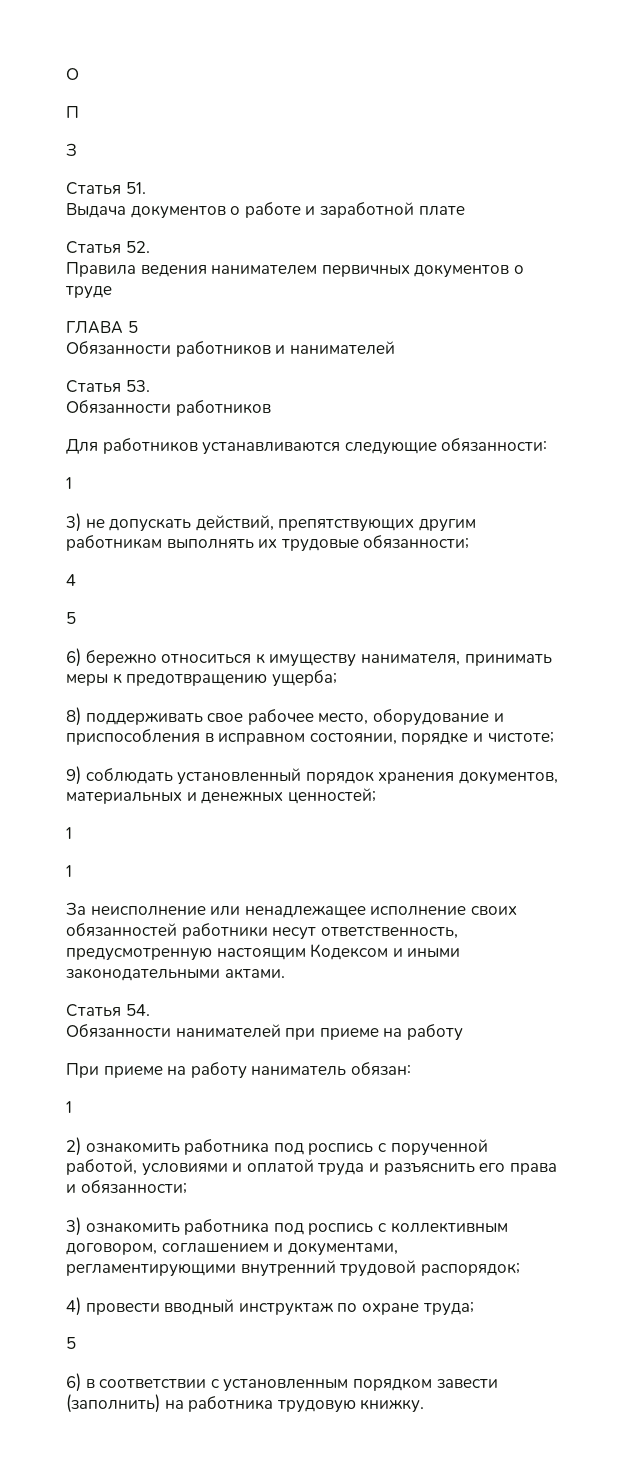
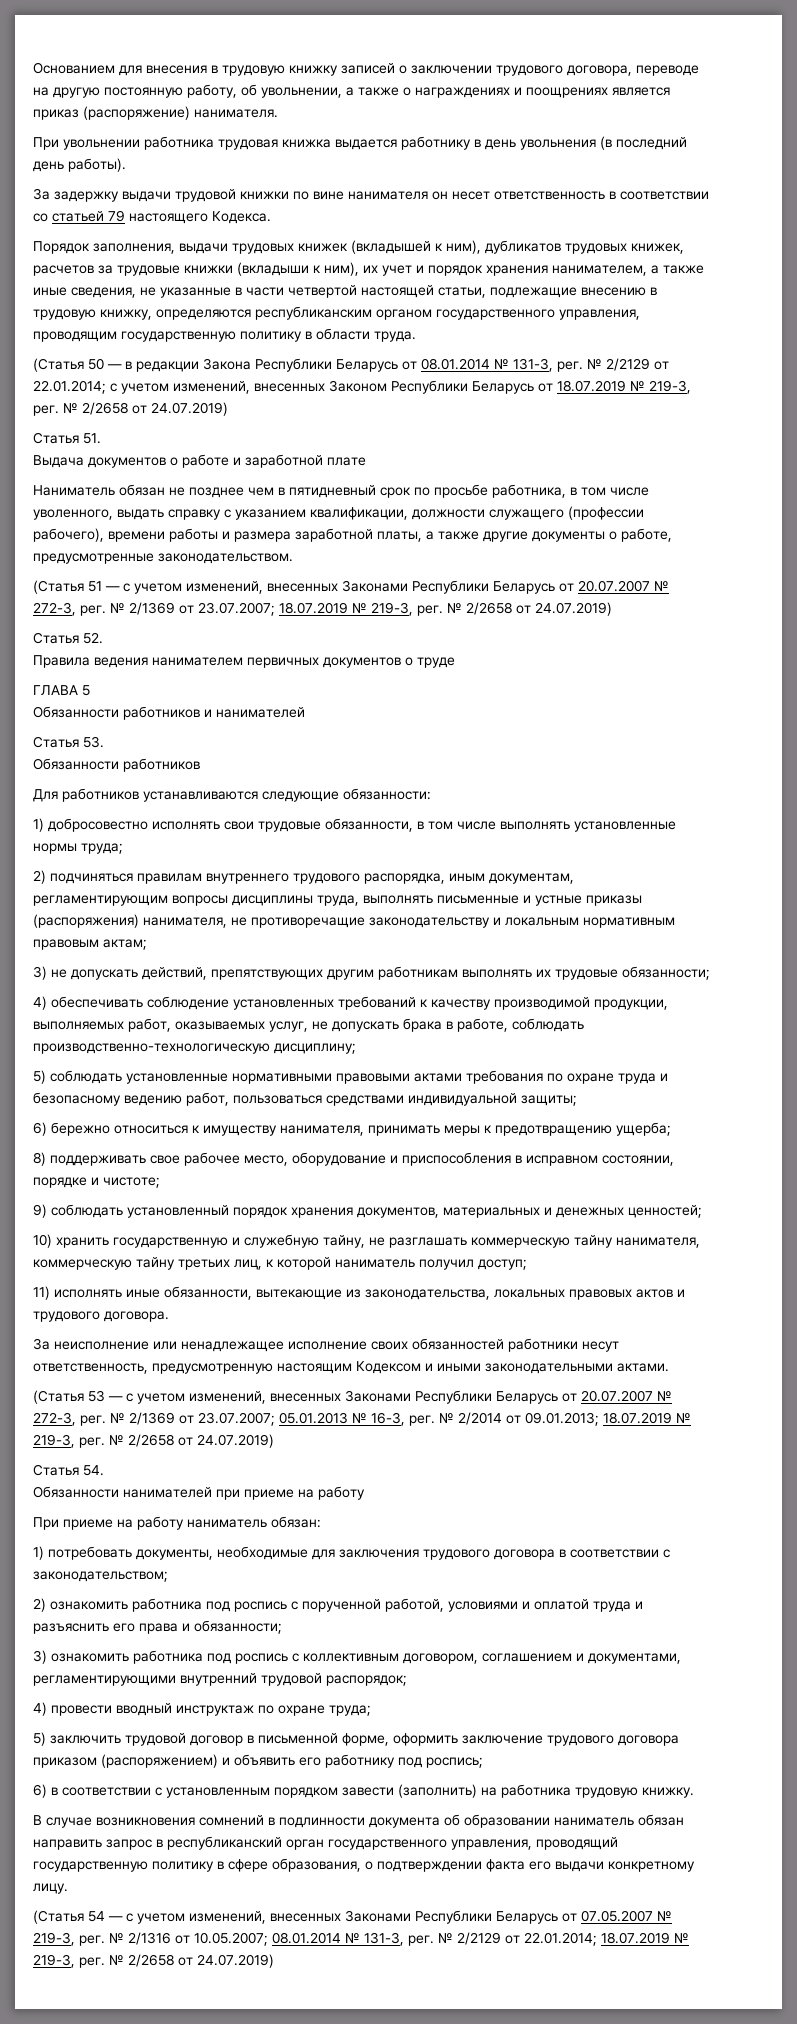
[66,68,79,80] [66,106,79,118] [66,143,77,156] О // П // З -> [33,62,699,76] [33,84,670,98] [33,106,278,120] [33,136,687,150] [33,158,126,172] [33,188,709,202] [33,210,271,224] [33,240,684,254] [33,262,704,276] [33,285,657,298] [33,306,640,320] [33,328,416,342] [33,358,669,372] [33,380,691,394] [33,402,228,416] Основанием для внесения в трудовую книжку записей о заключении трудового договора, переводе на другую постоянную работу, об увольнении, а также о награждениях и поощрениях является приказ (распоряжение) нанимателя. // При увольнении работника трудовая книжка выдается работнику в день увольнения (в последний день работы). // За задержку выдачи трудовой книжки по вине нанимателя он несет ответственность в соответствии со статьей 79 настоящего Кодекса. // Порядок заполнения, выдачи трудовых книжек (вкладышей к ним), дубликатов трудовых книжек, расчетов за трудовые книжки (вкладыши к ним), их учет и порядок хранения нанимателем, а также иные сведения, не указанные в части четвертой настоящей статьи, подлежащие внесению в трудовую книжку, определяются республиканским органом государственного управления, проводящим государственную политику в области труда. // (Статья 50 — в редакции Закона Республики Беларусь от 08.01.2014 № 131-З, рег. № 2/2129 от 22.01.2014; с учетом изменений, внесенных Законом Республики Беларусь от 18.07.2019 № 219-З, рег. № 2/2658 от 24.07.2019)
(465, 211) none -> [33,484,649,498] [33,506,644,520] [33,528,672,542] [33,553,293,564] [33,580,669,594] [33,602,612,616] // Наниматель обязан не позднее чем в пятидневный срок по просьбе работника, в том числе уволенного, выдать справку с указанием квалификации, должности служащего (профессии рабочего), времени работы и размера заработной платы, а также другие документы о работе, предусмотренные законодательством. // (Статья 51 — с учетом изменений, внесенных Законами Республики Беларусь от 20.07.2007 № 272-З, рег. № 2/1369 от 23.07.2007; 18.07.2019 № 219-З, рег. № 2/2658 от 24.07.2019)
[66,477,72,489] 1 -> [33,818,676,832] [33,843,123,854] [33,870,574,884] [33,895,642,906] [33,914,675,928] [33,939,147,950] 1) добросовестно исполнять свои трудовые обязанности, в том числе выполнять установленные нормы труда; // 2) подчиняться правилам внутреннего трудового распорядка, иным документам, регламентирующим вопросы дисциплины труда, выполнять письменные и устные приказы (распоряжения) нанимателя, не противоречащие законодательству и локальным нормативным правовым актам;
[66,574,76,586] [66,612,76,624] 4 // 5 -> [33,996,668,1010] [33,1018,584,1032] [33,1043,356,1054] [33,1070,668,1084] [33,1092,577,1106] 4) обеспечивать соблюдение установленных требований к качеству производимой продукции, выполняемых работ, оказываемых услуг, не допускать брака в работе, соблюдать производственно-технологическую дисциплину; // 5) соблюдать установленные нормативными правовыми актами требования по охране труда и безопасному ведению работ, пользоваться средствами индивидуальной защиты;
[66,827,72,839] [66,865,72,877] 1 // 1 -> [33,1234,700,1248] [33,1257,527,1270] [33,1286,685,1300] [33,1311,169,1322] 10) хранить государственную и служебную тайну, не разглашать коммерческую тайну нанимателя, коммерческую тайну третьих лиц, к которой наниматель получил доступ; // 11) исполнять иные обязанности, вытекающие из законодательства, локальных правовых актов и трудового договора.
(285, 973) none -> [33,1390,672,1404] [33,1412,691,1426] [33,1434,274,1448] // (Статья 53 — с учетом изменений, внесенных Законами Республики Беларусь от 20.07.2007 № 272-З, рег. № 2/1369 от 23.07.2007; 05.01.2013 № 16-З, рег. № 2/2014 от 09.01.2013; 18.07.2019 № 219-З, рег. № 2/2658 от 24.07.2019)
[66,1101,72,1113] 1 -> [33,1546,670,1560] [33,1571,168,1582] 1) потребовать документы, необходимые для заключения трудового договора в соответствии с законодательством;
[66,1337,76,1349] 5 -> [33,1732,679,1746] [33,1754,483,1768] 5) заключить трудовой договор в письменной форме, оформить заключение трудового договора приказом (распоряжением) и объявить его работнику под роспись;
(425, 1406) none -> [33,1814,684,1828] [33,1836,618,1850] [33,1858,695,1872] [33,1883,68,1894] [33,1910,672,1924] [33,1932,689,1946] [33,1954,274,1968] // В случае возникновения сомнений в подлинности документа об образовании наниматель обязан направить запрос в республиканский орган государственного управления, проводящий государственную политику в сфере образования, о подтверждении факта его выдачи конкретному лицу. // (Статья 54 — с учетом изменений, внесенных Законами Республики Беларусь от 07.05.2007 № 219-З, рег. № 2/1316 от 10.05.2007; 08.01.2014 № 131-З, рег. № 2/2129 от 22.01.2014; 18.07.2019 № 219-З, рег. № 2/2658 от 24.07.2019)

